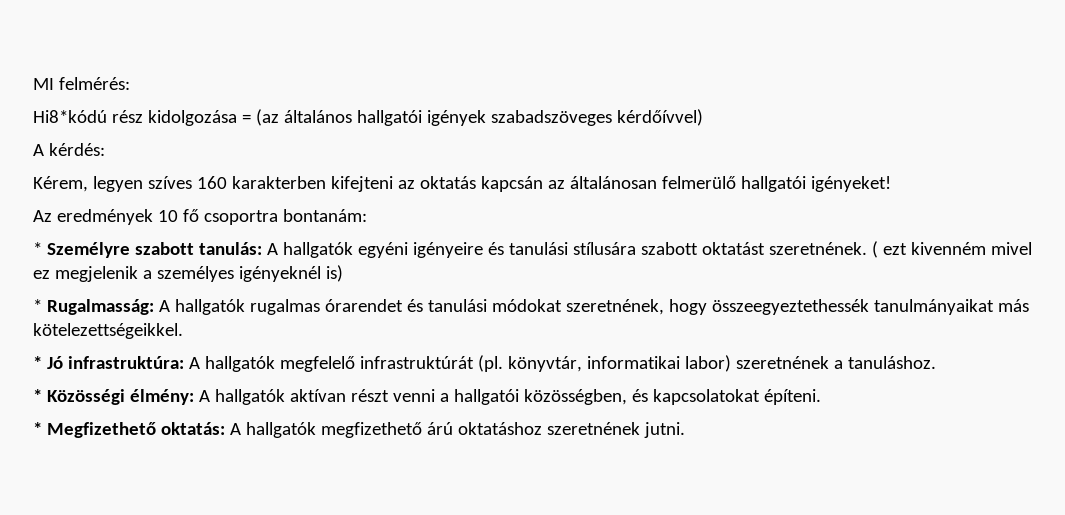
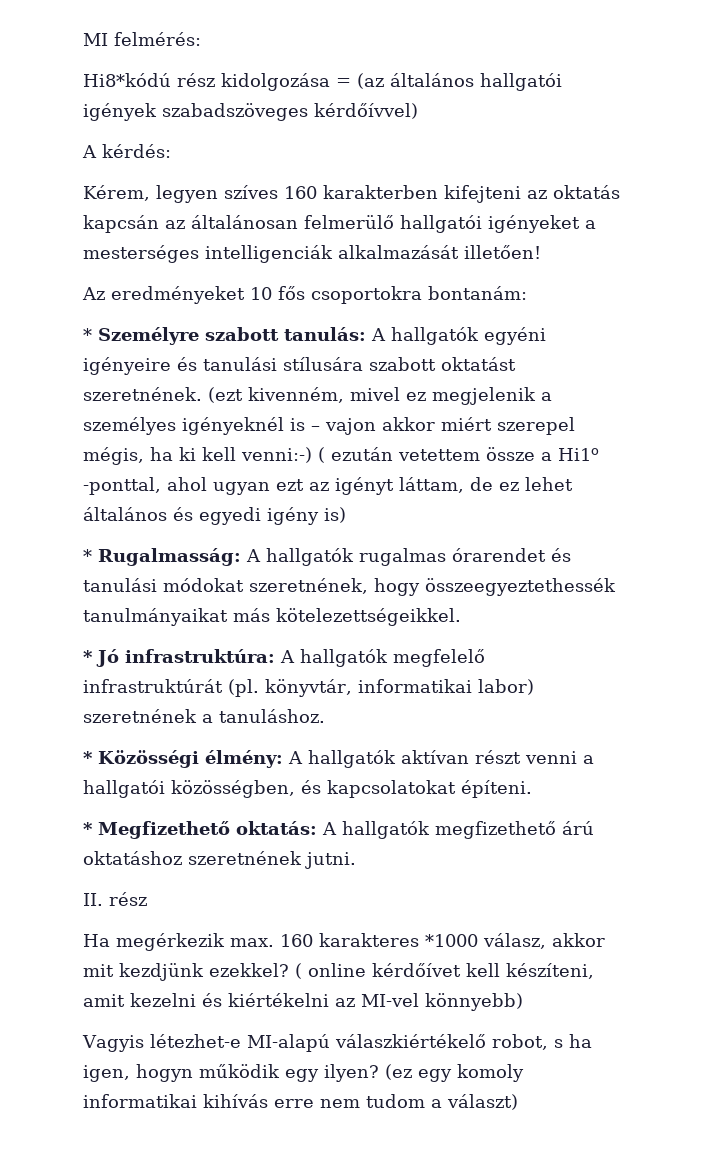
[810,176,891,192] [33,209,278,225] igényeket! // Az eredmények 10 fő csoportra -> [488,215,596,233] [83,245,541,263] [82,286,422,304] igényeket a mesterséges intelligenciák alkalmazását illetően! // Az eredményeket 10 fős csoportokra
[871,241,986,258] ( ezt kivenném -> [208,387,344,403] (ezt kivenném,
(321, 274) none -> [290,417,575,435] [83,447,599,465] [83,477,573,495] [83,507,319,525] is – vajon akkor miért szerepel mégis, ha ki kell venni:-) ( ezután vetettem össze a Hi1o -ponttal, ahol ugyan ezt az igényt láttam, de ez lehet általános és egyedi igény
(685, 430) none -> [83,892,147,906] [83,933,605,951] [83,963,594,981] [83,993,523,1011] [82,1034,592,1052] [83,1064,524,1082] [83,1094,518,1110] // II. rész // Ha megérkezik max. 160 karakteres *1000 válasz, akkor mit kezdjünk ezekkel? ( online kérdőívet kell készíteni, amit kezelni és kiértékelni az MI-vel könnyebb) // Vagyis létezhet-e MI-alapú válaszkiértékelő robot, s ha igen, hogyn működik egy ilyen? (ez egy komoly informatikai kihívás erre nem tudom a választ)

